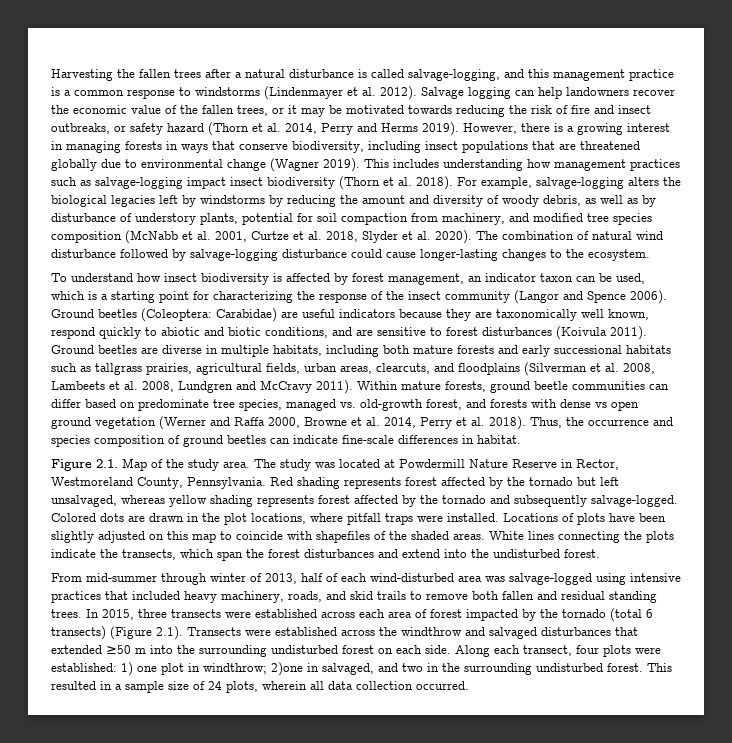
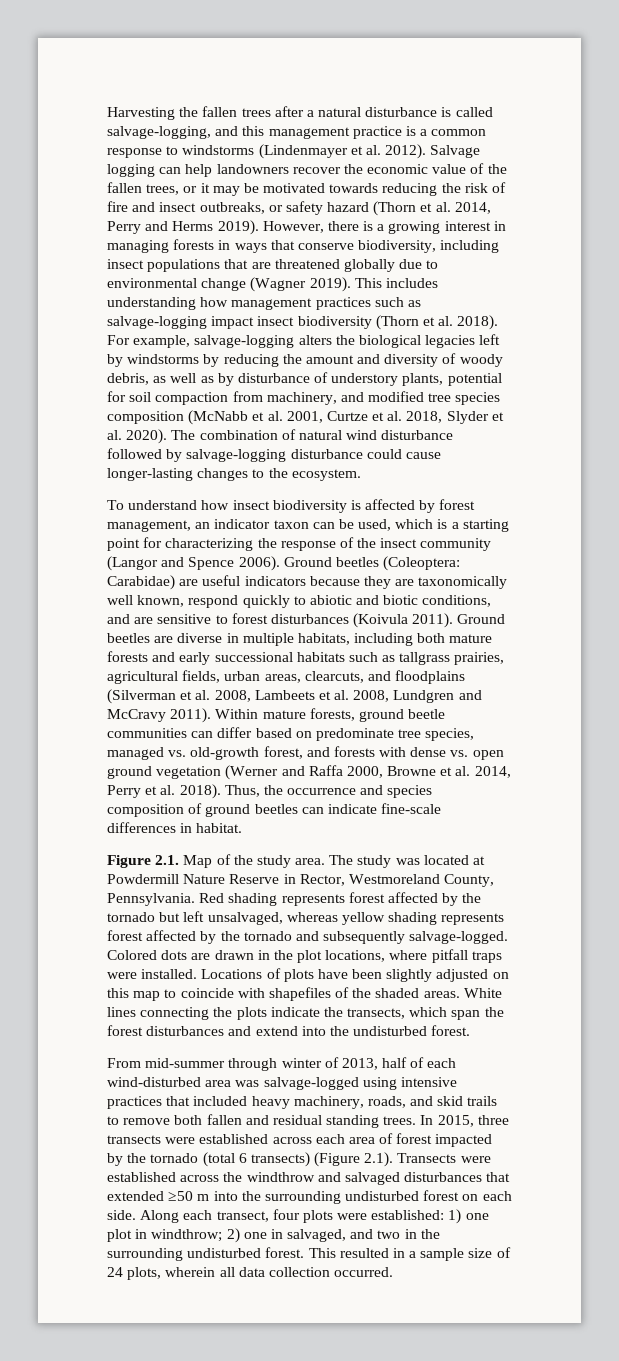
[595,402,607,408] vs -> [450,750,469,757] vs.
[271,662,303,676] 2)one -> [226,1228,267,1243] 2) one

